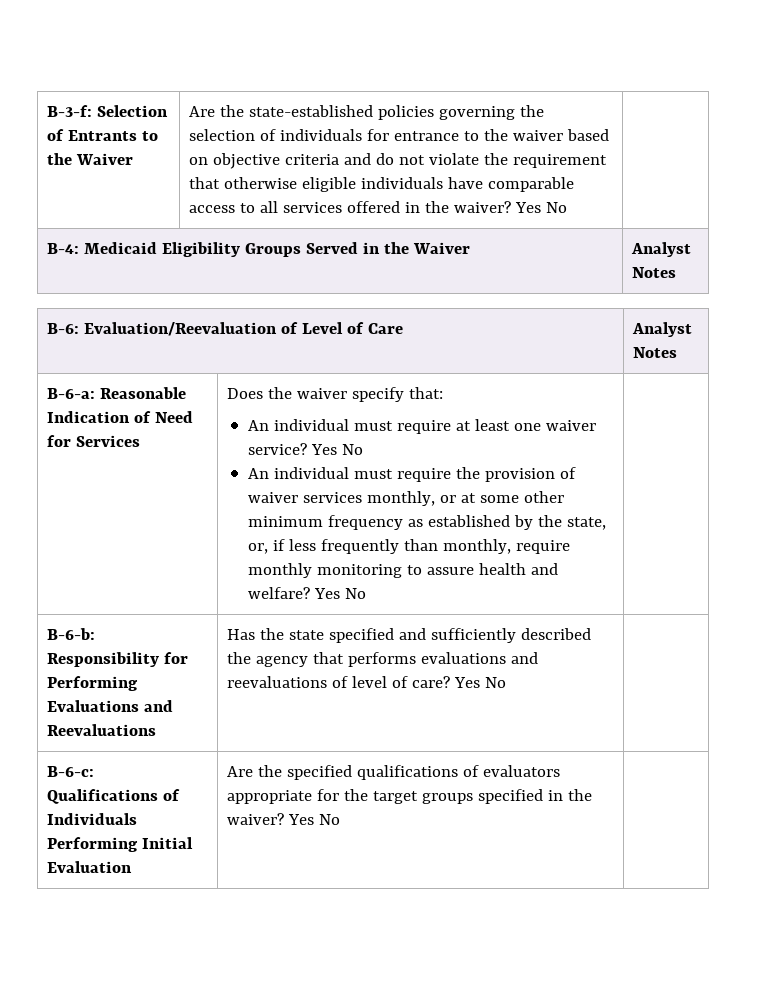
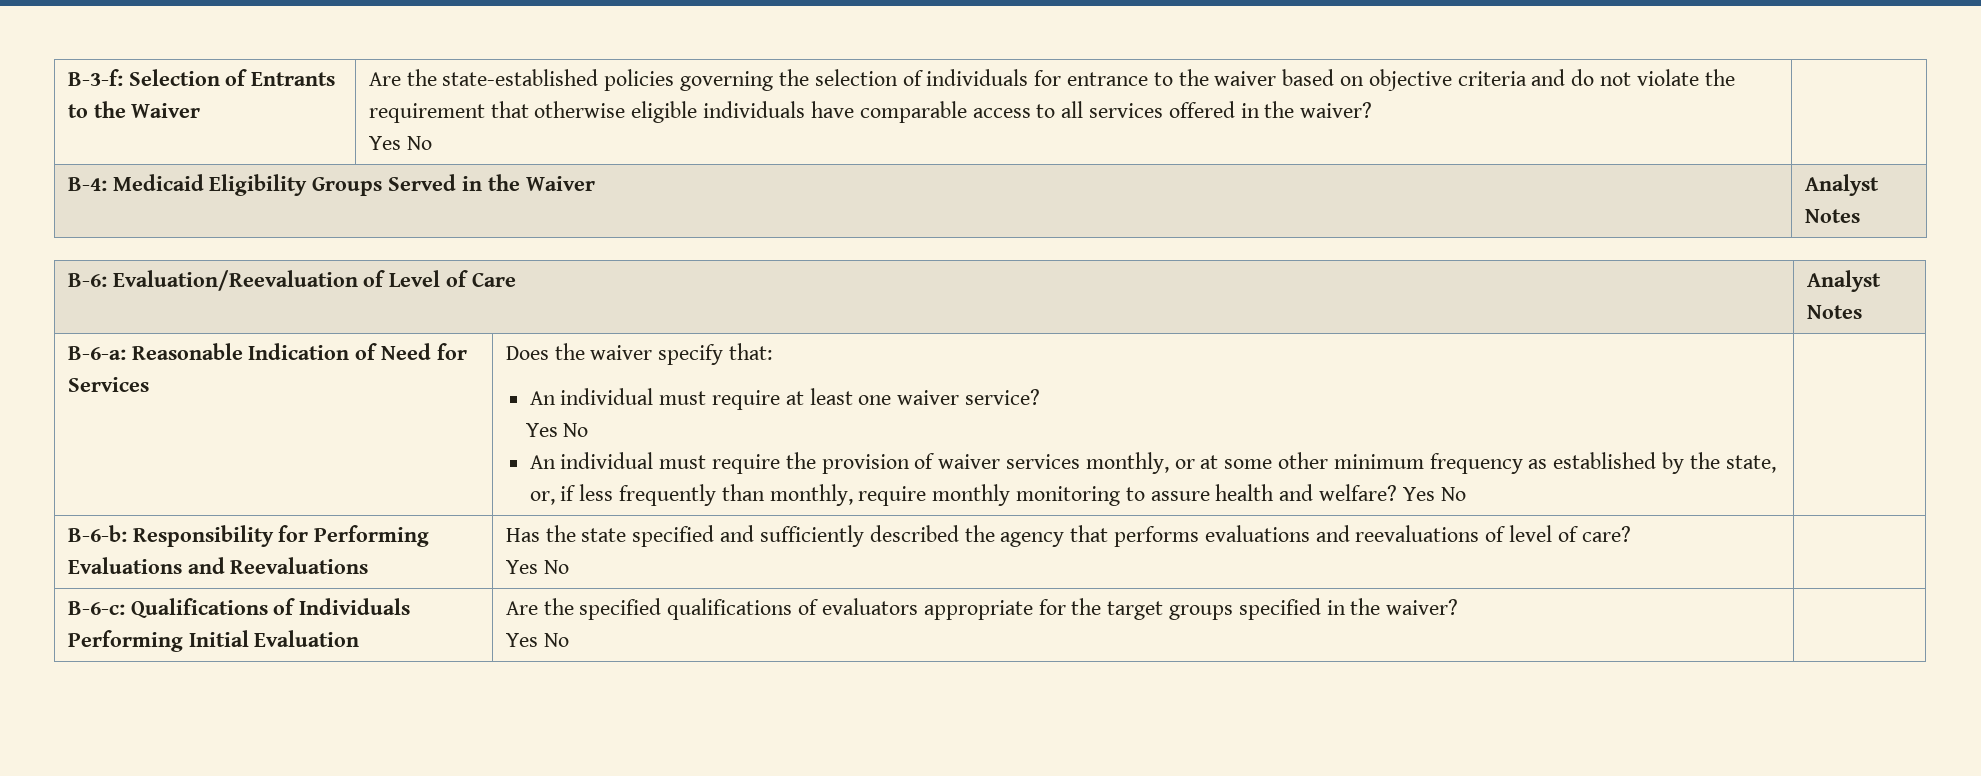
(512, 207) none -> (1373, 110) //
(307, 449) none -> (1040, 397) //
(451, 682) none -> (1631, 534) //
(285, 819) none -> (1459, 607) //

